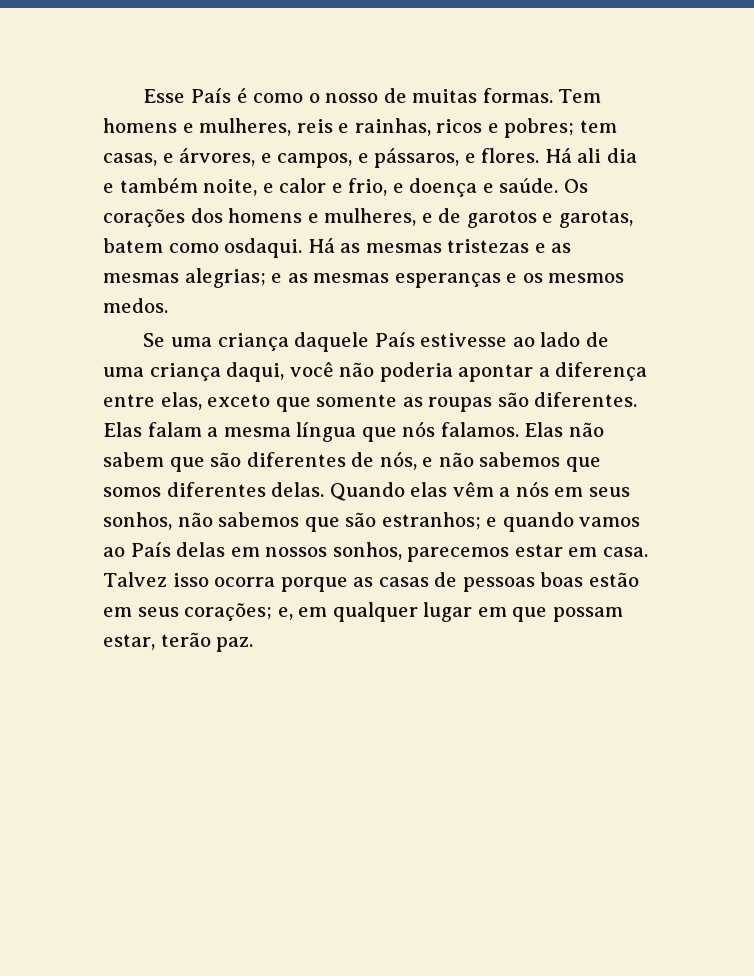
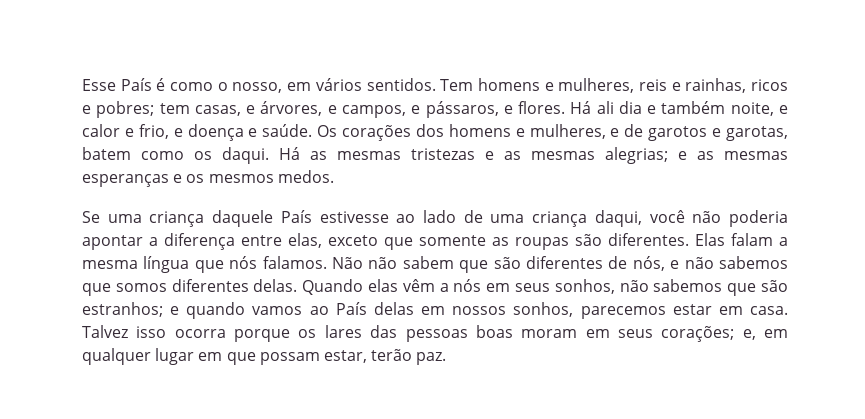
[325,88,553,103] nosso de muitas formas. -> [232,78,436,93] nosso, em vários sentidos.
[224,238,303,258] osdaqui. -> [194,147,269,164] os daqui.
[524,422,564,437] Elas -> [332,257,363,269] Não
[353,572,458,587] as casas de -> [298,325,398,338] os lares das
[588,572,639,587] estão -> [521,329,578,338] moram

